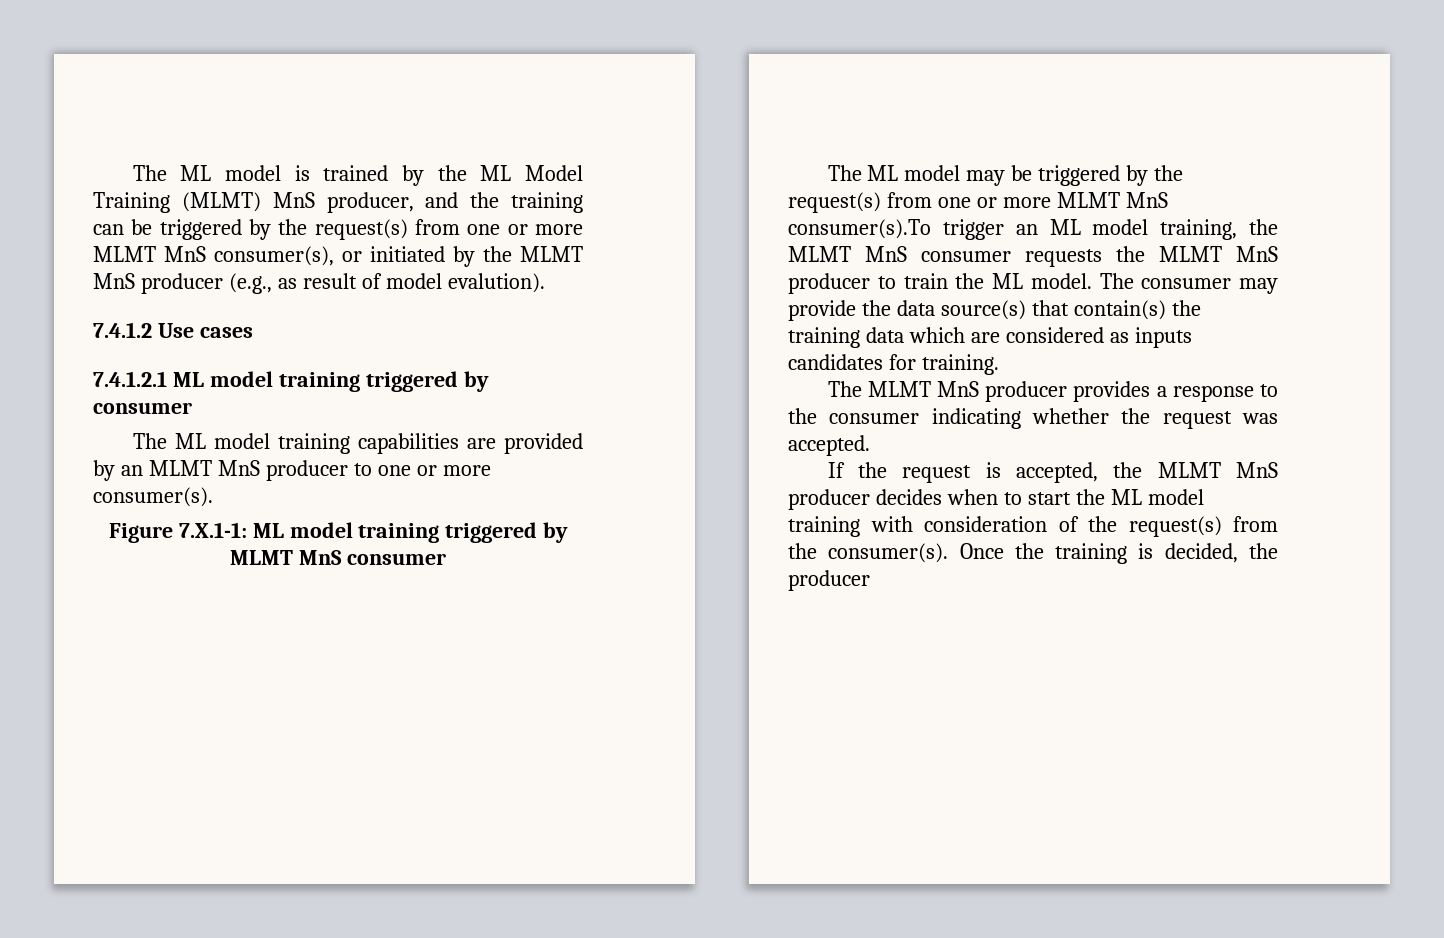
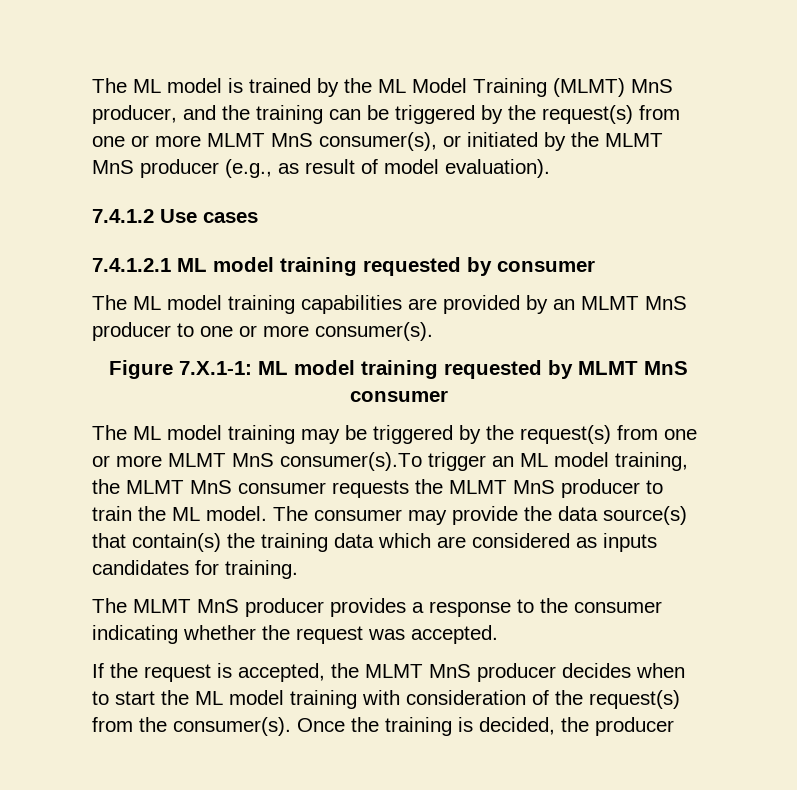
[447,273,545,293] evalution). -> [445,159,550,178] evaluation).
[365,371,458,392] triggered -> [363,257,461,276] requested
[445,522,538,543] triggered -> [444,360,542,379] requested
(961, 173) none -> [228,425,295,444] training

